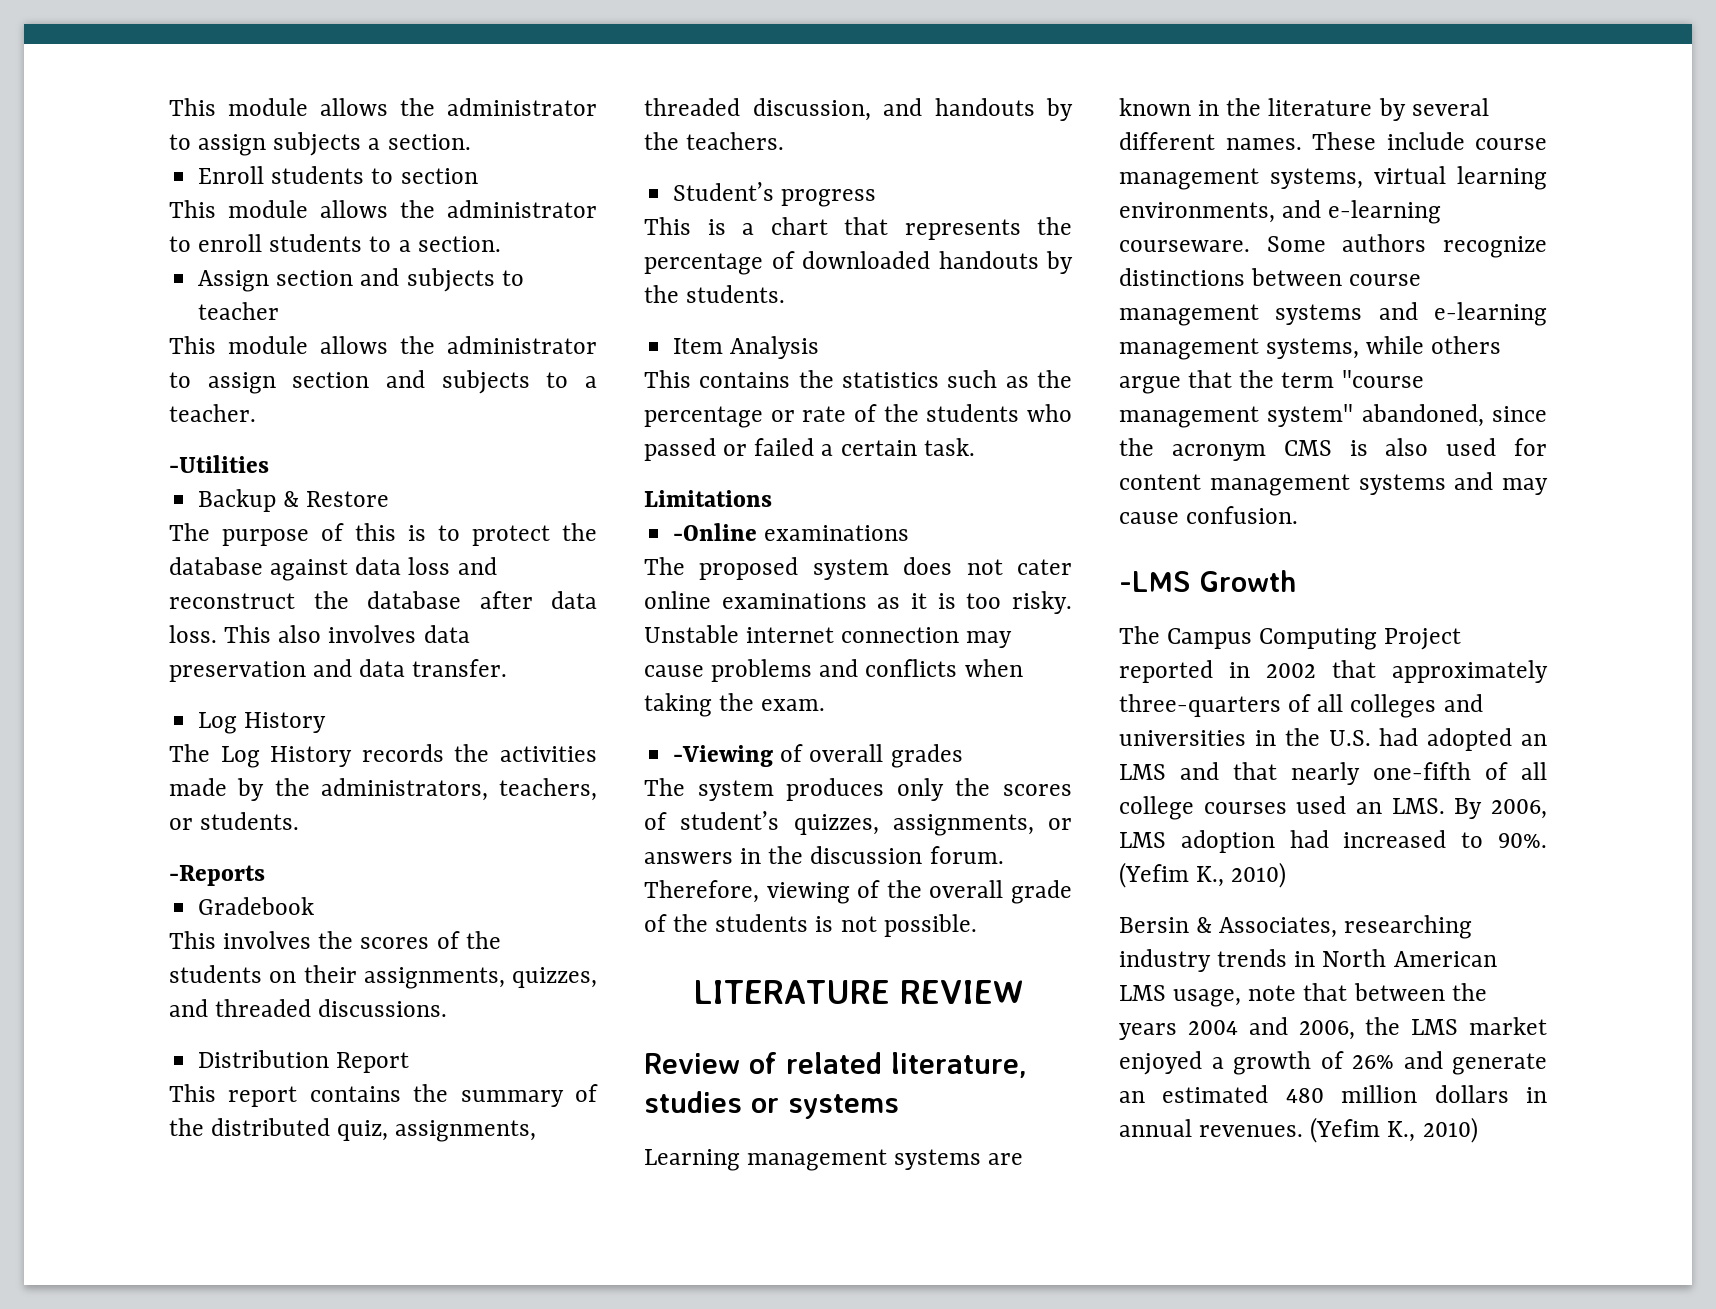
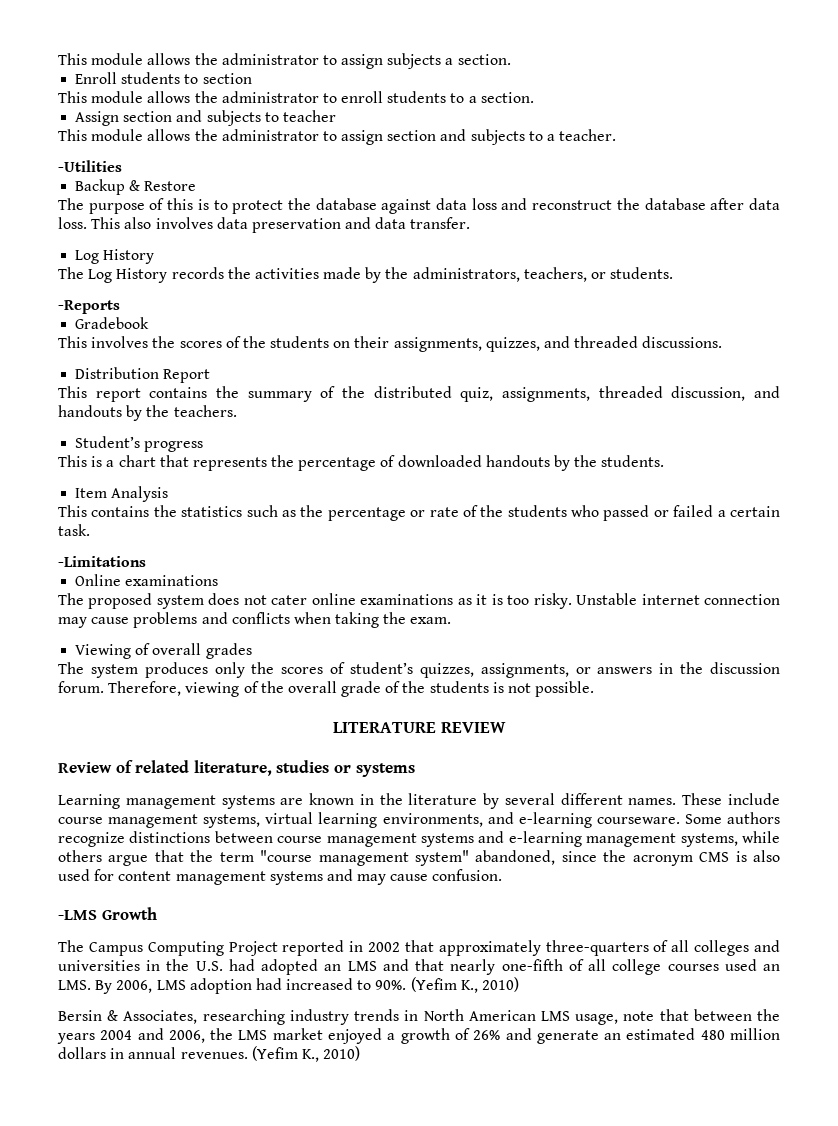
[644,490,772,507] [673,523,758,541] Limitations // -Online -> [58,556,146,567] [75,574,122,586] -Limitations // Online
[673,745,774,767] -Viewing -> [75,644,132,659] Viewing

